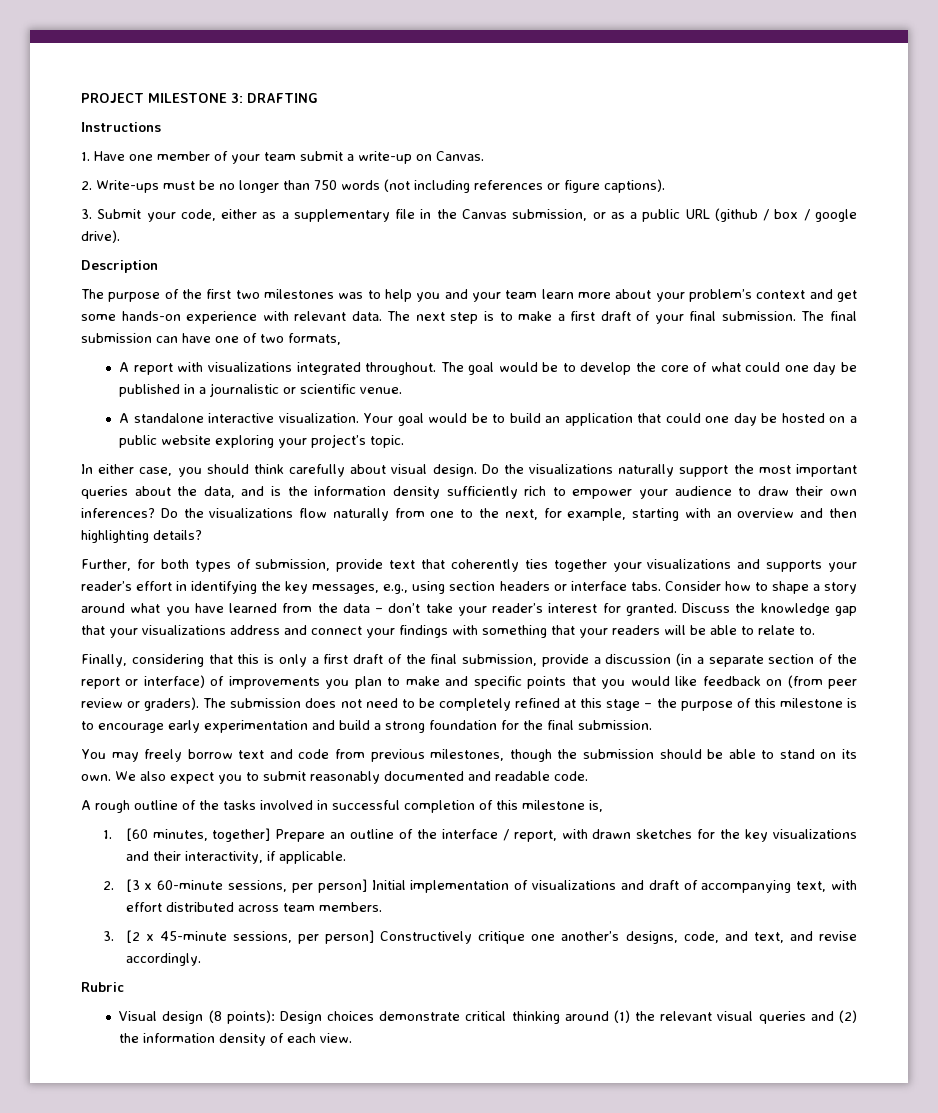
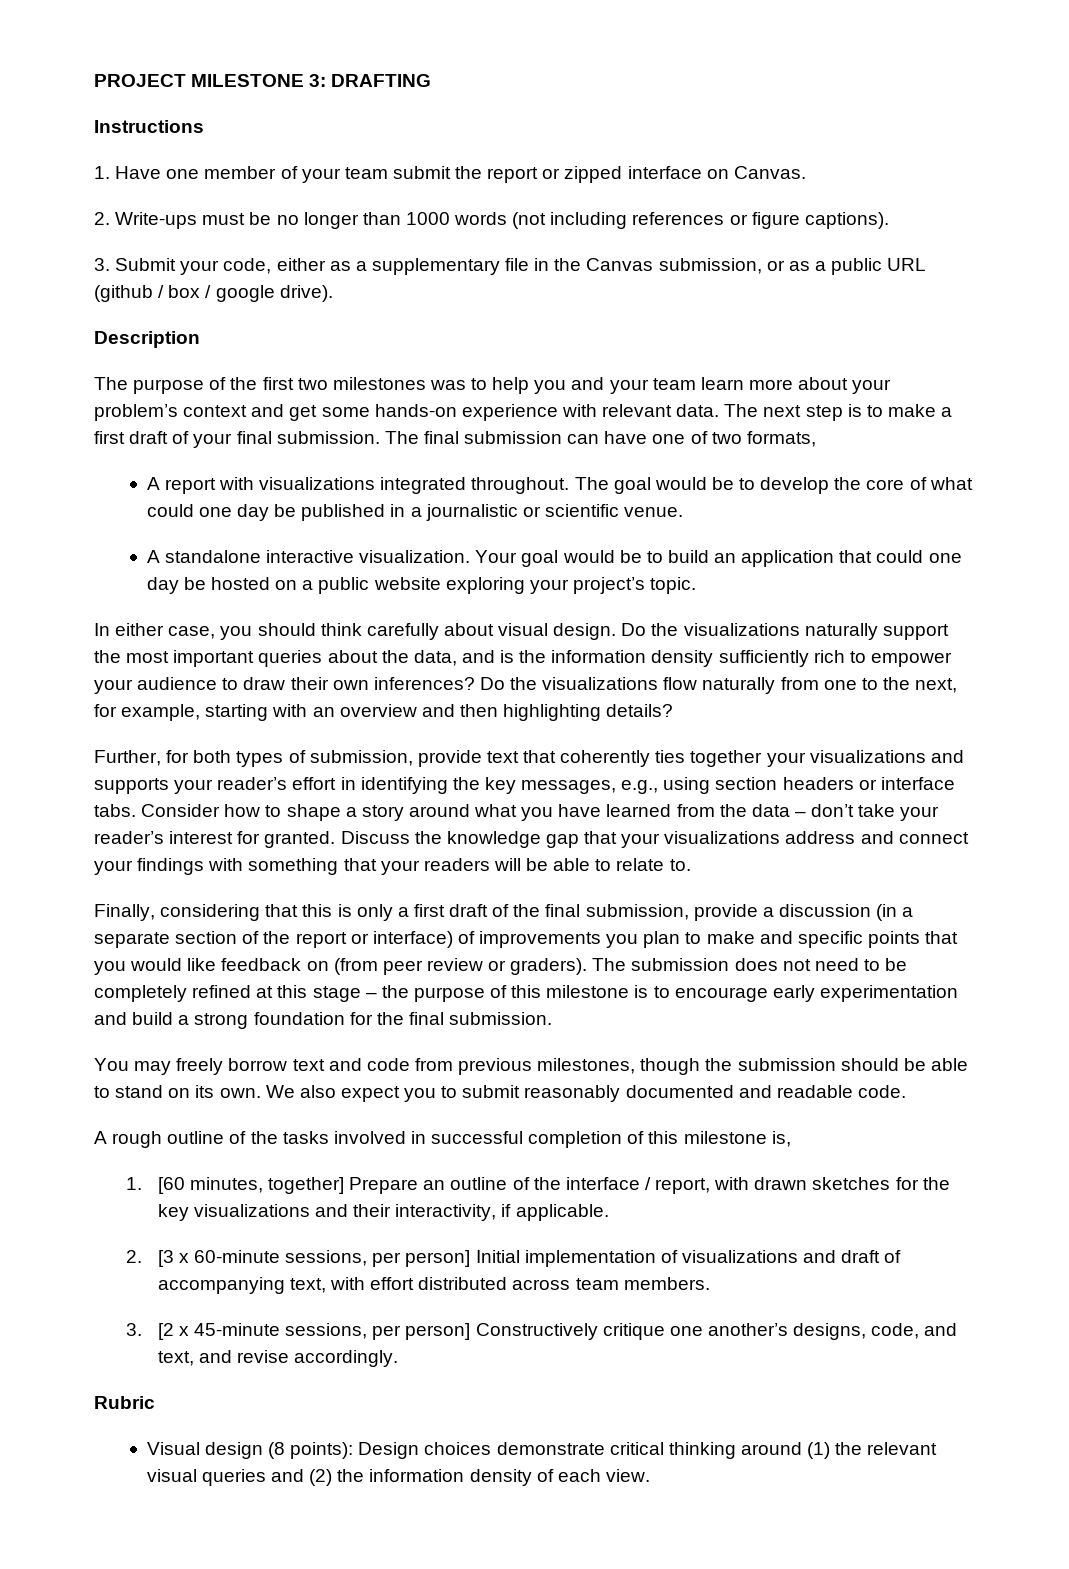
[347,151,412,164] a write-up -> [455,166,702,183] the report or zipped interface
[314,180,337,190] 750 -> [405,212,450,225] 1000

